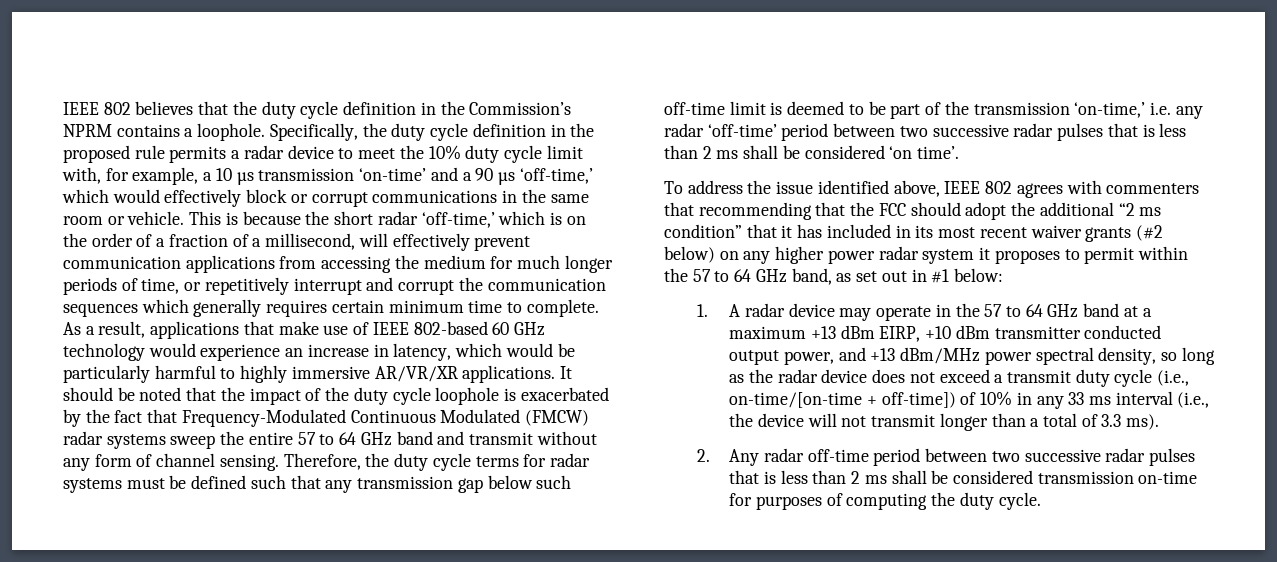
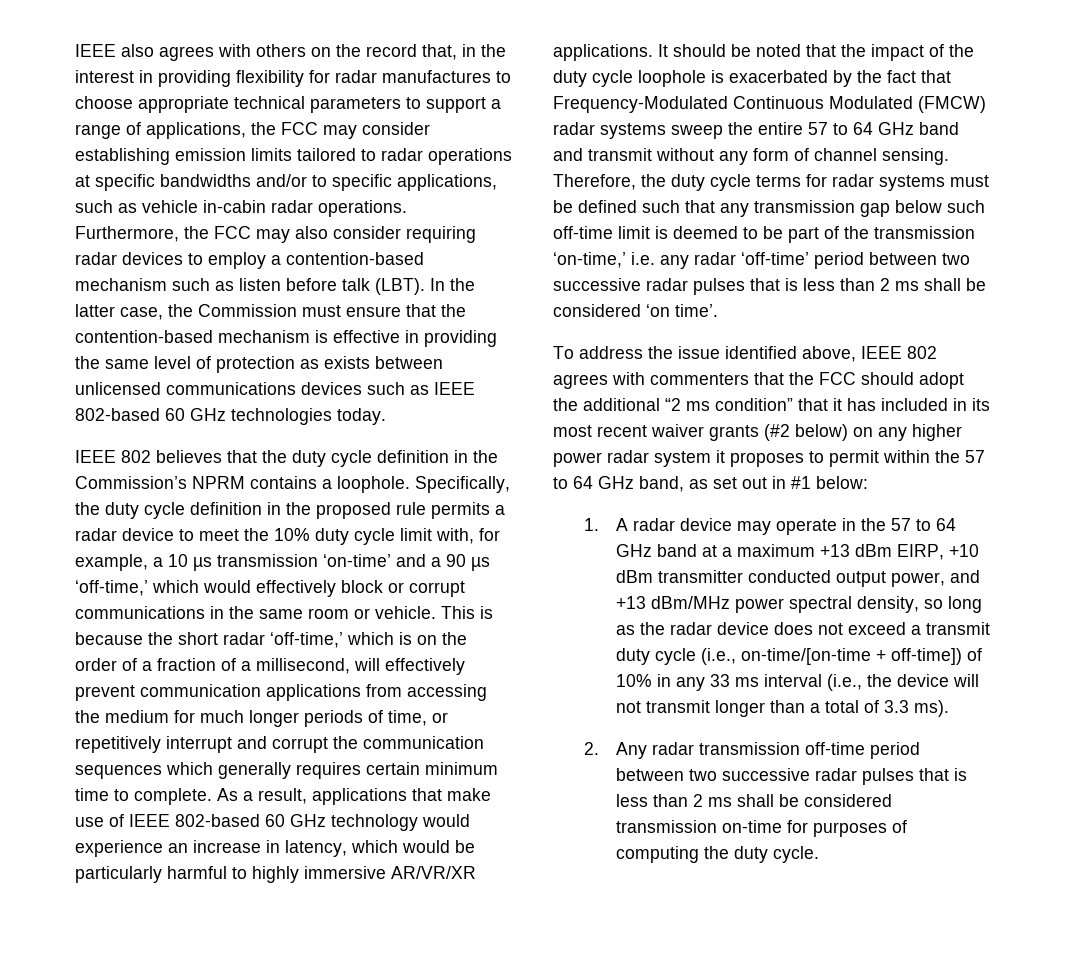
[63,102,99,115] IEEE -> [75,44,506,61] [75,70,511,87] [75,96,501,113] [75,122,430,139] [75,148,512,165] [75,174,497,191] [75,200,407,217] [75,226,476,243] [75,252,424,269] [75,278,475,295] [75,304,466,320] [75,330,497,347] [75,356,443,373] [75,382,475,395] [75,408,386,425] [75,450,116,463] IEEE also agrees with others on the record that, in the interest in providing flexibility for radar manufactures to choose appropriate technical parameters to support a range of applications, the FCC may consider establishing emission limits tailored to radar operations at specific bandwidths and/or to specific applications, such as vehicle in-cabin radar operations. Furthermore, the FCC may also consider requiring radar devices to employ a contention-based mechanism such as listen before talk (LBT). In the latter case, the Commission must ensure that the contention-based mechanism is effective in providing the same level of protection as exists between unlicensed communications devices such as IEEE 802-based 60 GHz technologies today. // IEEE
[698,202,846,220] recommending that -> (784, 378) none
(804, 455) none -> [698,742,800,755] transmission

